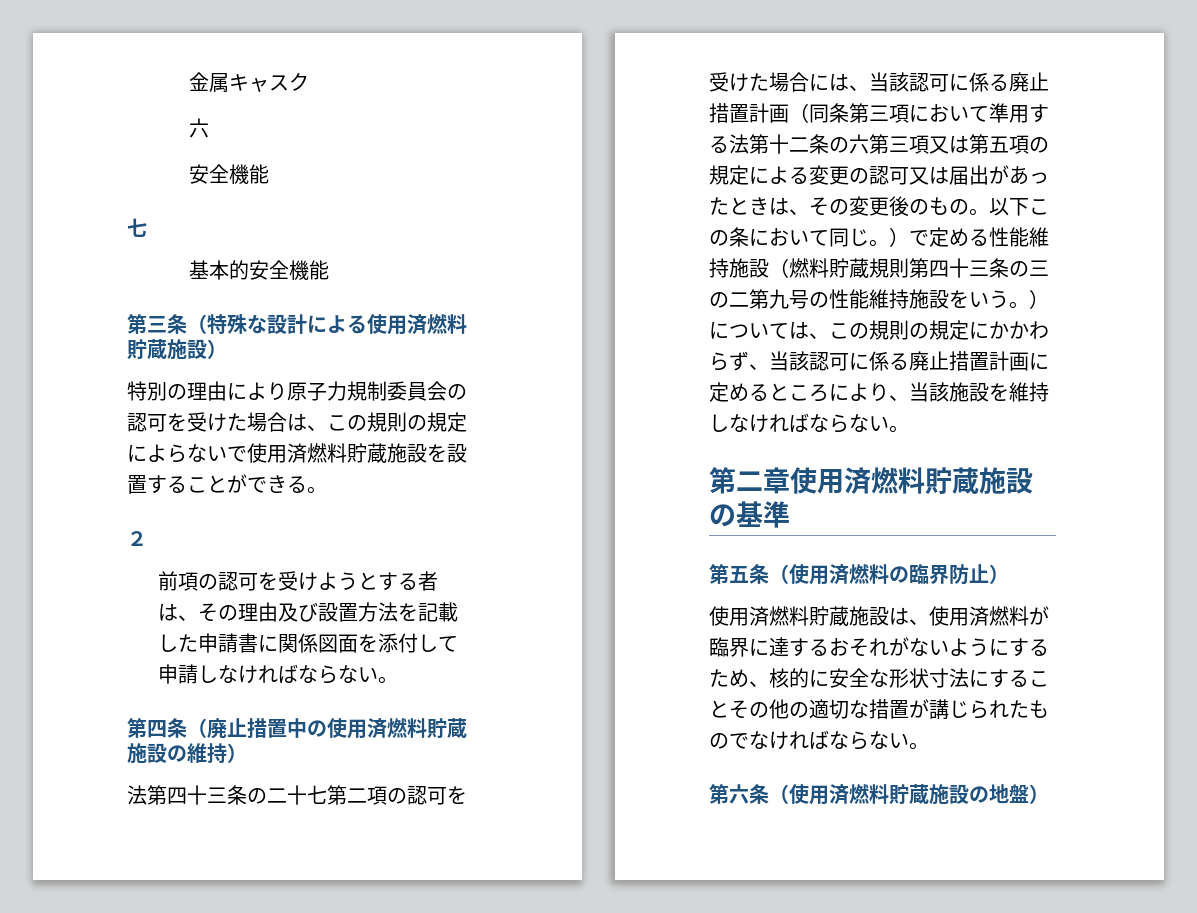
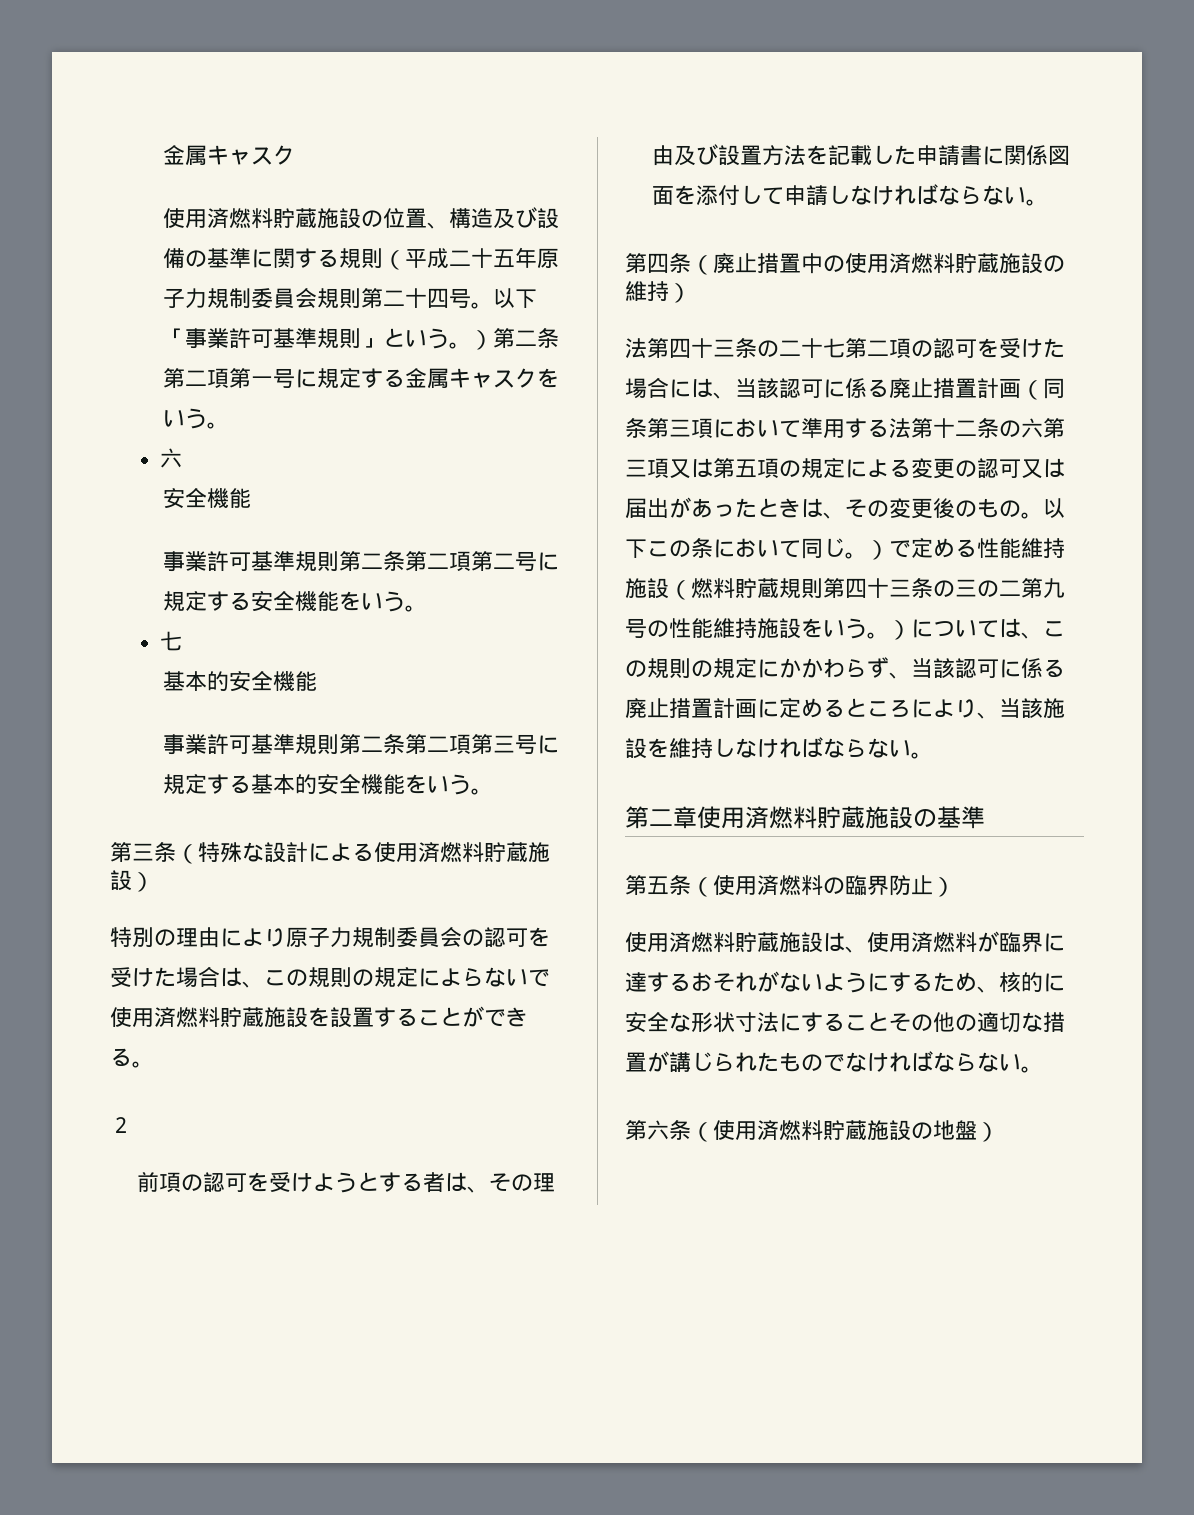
[189,118,210,138] [189,164,270,184] [127,218,147,237] [189,260,330,280] 六 // 安全機能 // 七 // 基本的安全機能 -> [163,207,560,229] [163,247,560,270] [163,288,538,309] [163,328,560,350] [163,368,560,389] [163,408,230,429] [160,448,183,468] [163,488,252,509] [163,551,560,572] [163,591,428,612] [160,631,183,651] [163,671,318,692] [163,734,560,755] [163,774,494,795] 使用済燃料貯蔵施設の位置、構造及び設備の基準に関する規則（平成二十五年原子力規制委員会規則第二十四号。以下「事業許可基準規則」という。）第二条第二項第一号に規定する金属キャスクをいう。 // 六 // 安全機能 // 事業許可基準規則第二条第二項第二号に規定する安全機能をいう。 // 七 // 基本的安全機能 // 事業許可基準規則第二条第二項第三号に規定する基本的安全機能をいう。

